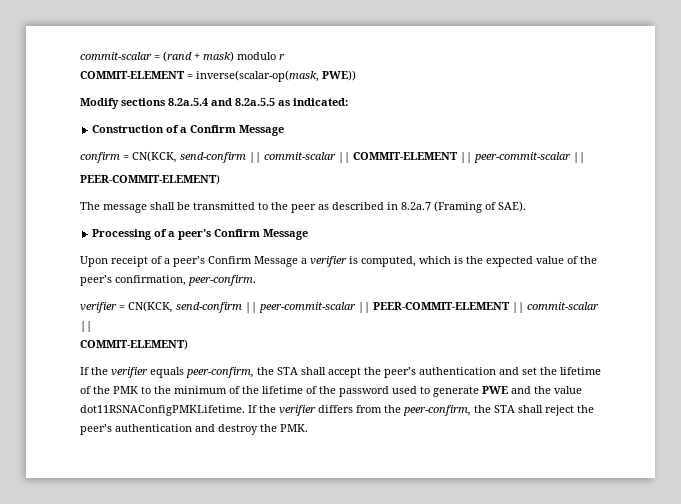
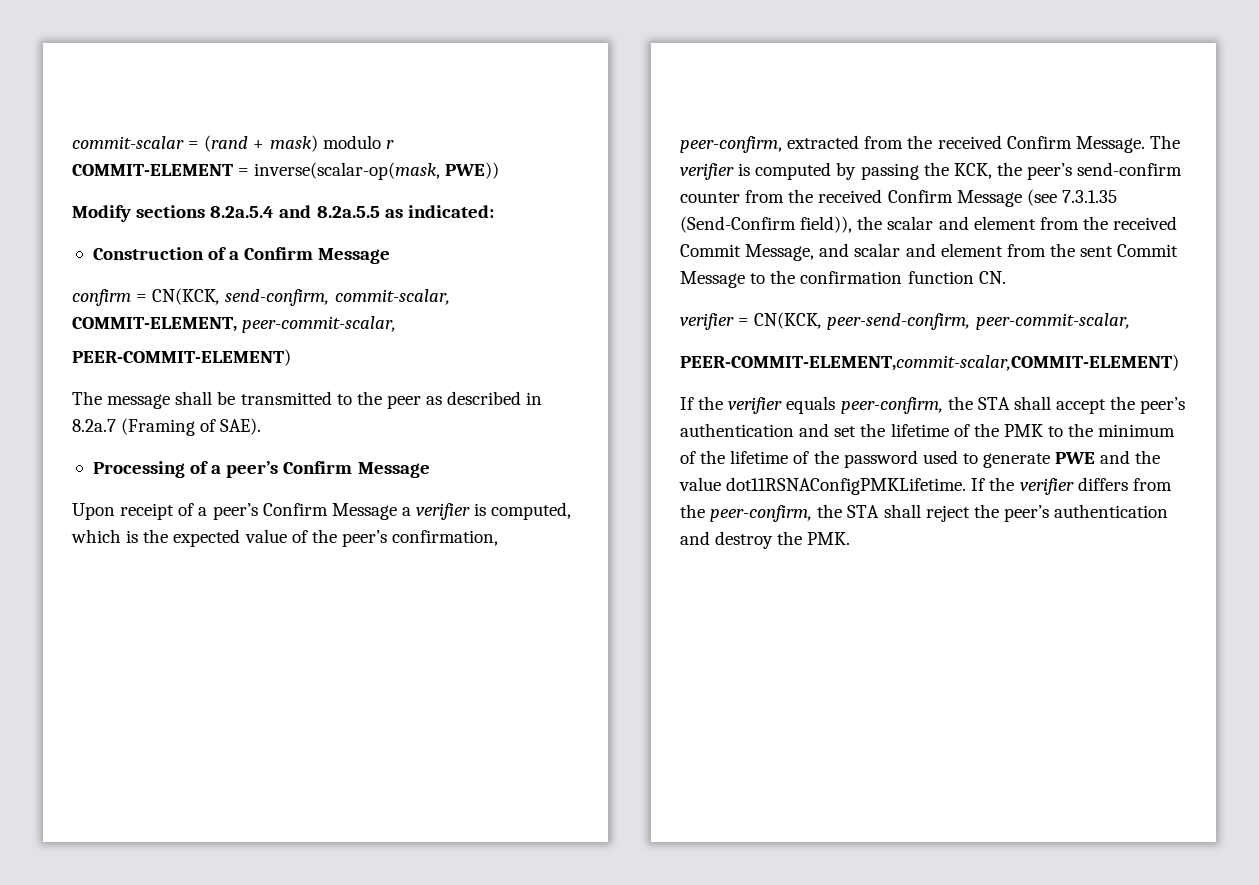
[180,152,585,163] send-confirm || commit-scalar || COMMIT-ELEMENT || peer-commit-scalar || -> [225,289,450,306] [72,316,397,333] send-confirm, commit-scalar, COMMIT-ELEMENT, peer-commit-scalar,
[188,275,256,286] [80,301,599,313] [80,321,92,332] [80,339,188,350] peer-confirm. // verifier = CN(KCK, send-confirm || peer-commit-scalar || PEER-COMMIT-ELEMENT || commit-scalar || // COMMIT-ELEMENT) -> [680,135,1180,153] [680,162,1183,180] [680,189,1117,207] [680,216,1178,233] [680,243,1179,261] [680,270,1006,288] [680,312,1130,330] [680,354,1179,371] peer-confirm, extracted from the received Confirm Message. The verifier is computed by passing the KCK, the peer’s send-confirm counter from the received Confirm Message (see 7.3.1.35 (Send-Confirm field)), the scalar and element from the received Commit Message, and scalar and element from the sent Commit Message to the confirmation function CN. // verifier = CN(KCK, peer-send-confirm, peer-commit-scalar, // PEER-COMMIT-ELEMENT,commit-scalar,COMMIT-ELEMENT)

